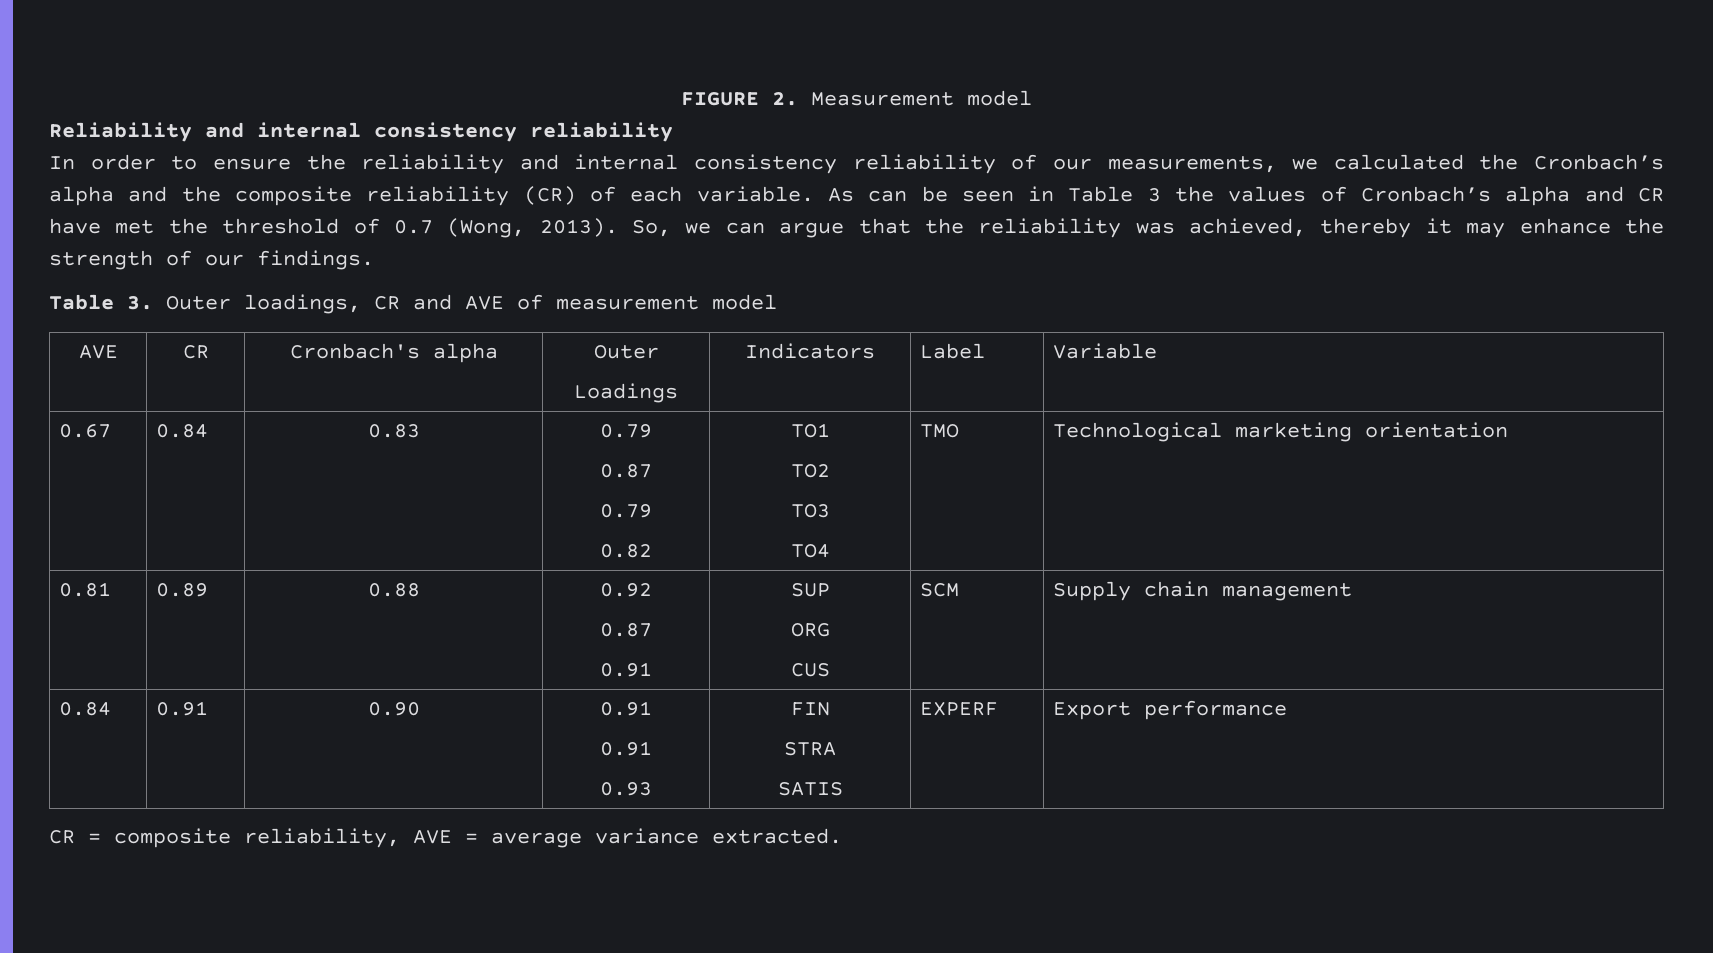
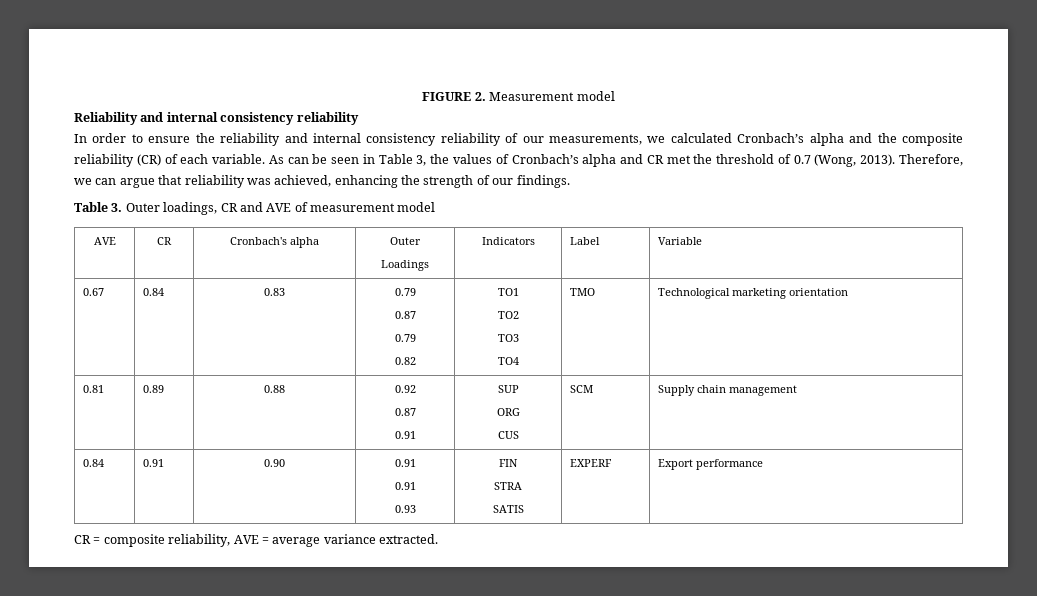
[1479,154,1519,170] the -> (732, 138) none
[1147,188,1161,202] 3 -> [416,155,427,166] 3,
[49,218,101,234] have -> (664, 159) none
[632,220,672,237] So, -> [898,154,963,166] Therefore,
[924,218,964,234] the -> (183, 180) none
[1320,218,1611,238] thereby it may enhance -> [334,175,398,188] enhancing

